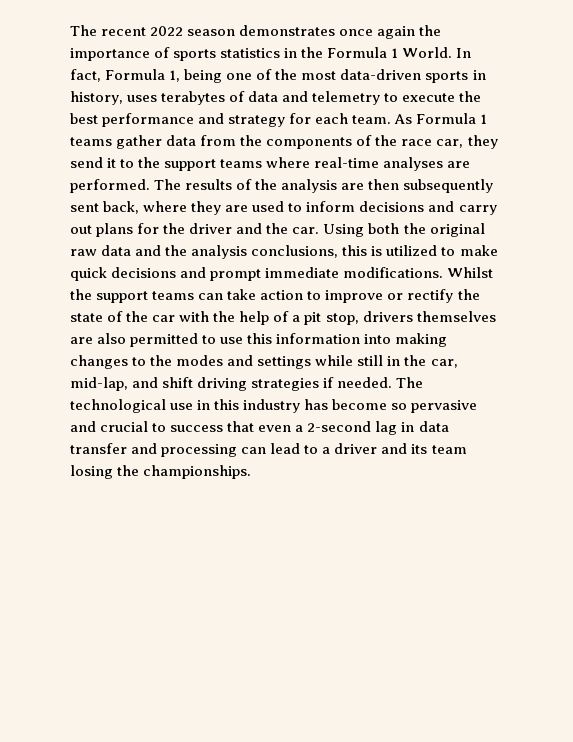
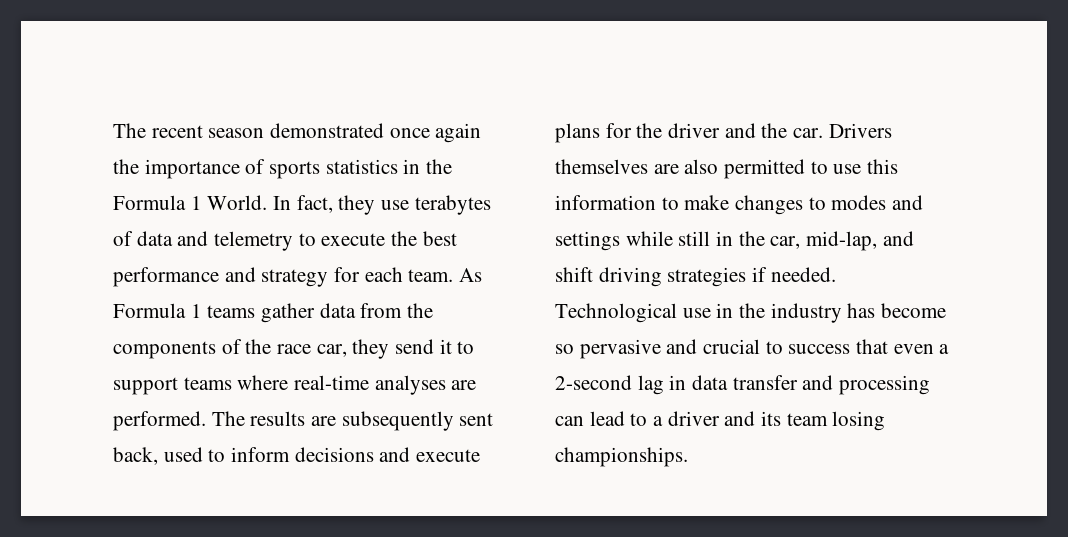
[150,25,336,36] 2022 season demonstrates -> [208,123,385,138] season demonstrated
[105,69,486,83] [70,91,158,105] Formula 1, being one of the most data-driven sports in history, uses -> [338,195,410,215] they use
[138,157,161,168] the -> (475, 347) none
[236,179,494,193] [70,201,249,215] of the analysis are then subsequently sent back, where they are -> [311,411,494,431] [113,447,158,465] are subsequently sent back,
[458,205,497,215] [70,225,92,234] carry out -> [416,449,481,462] execute
[323,223,485,237] [70,245,498,259] [70,267,494,281] [70,289,480,303] [70,311,413,325] Using both the original raw data and the analysis conclusions, this is utilized to make quick decisions and prompt immediate modifications. Whilst the support teams can take action to improve or rectify the state of the car with the help of a pit stop, drivers -> [828,123,892,138] Drivers
[364,333,448,347] into making -> [661,195,730,210] to make
[150,355,173,366] the -> (826, 203) none
[396,377,424,388] [70,399,166,413] The technological -> [555,303,677,323] Technological
[214,399,240,410] this -> [739,303,766,318] the
[117,465,140,476] the -> (886, 421) none

